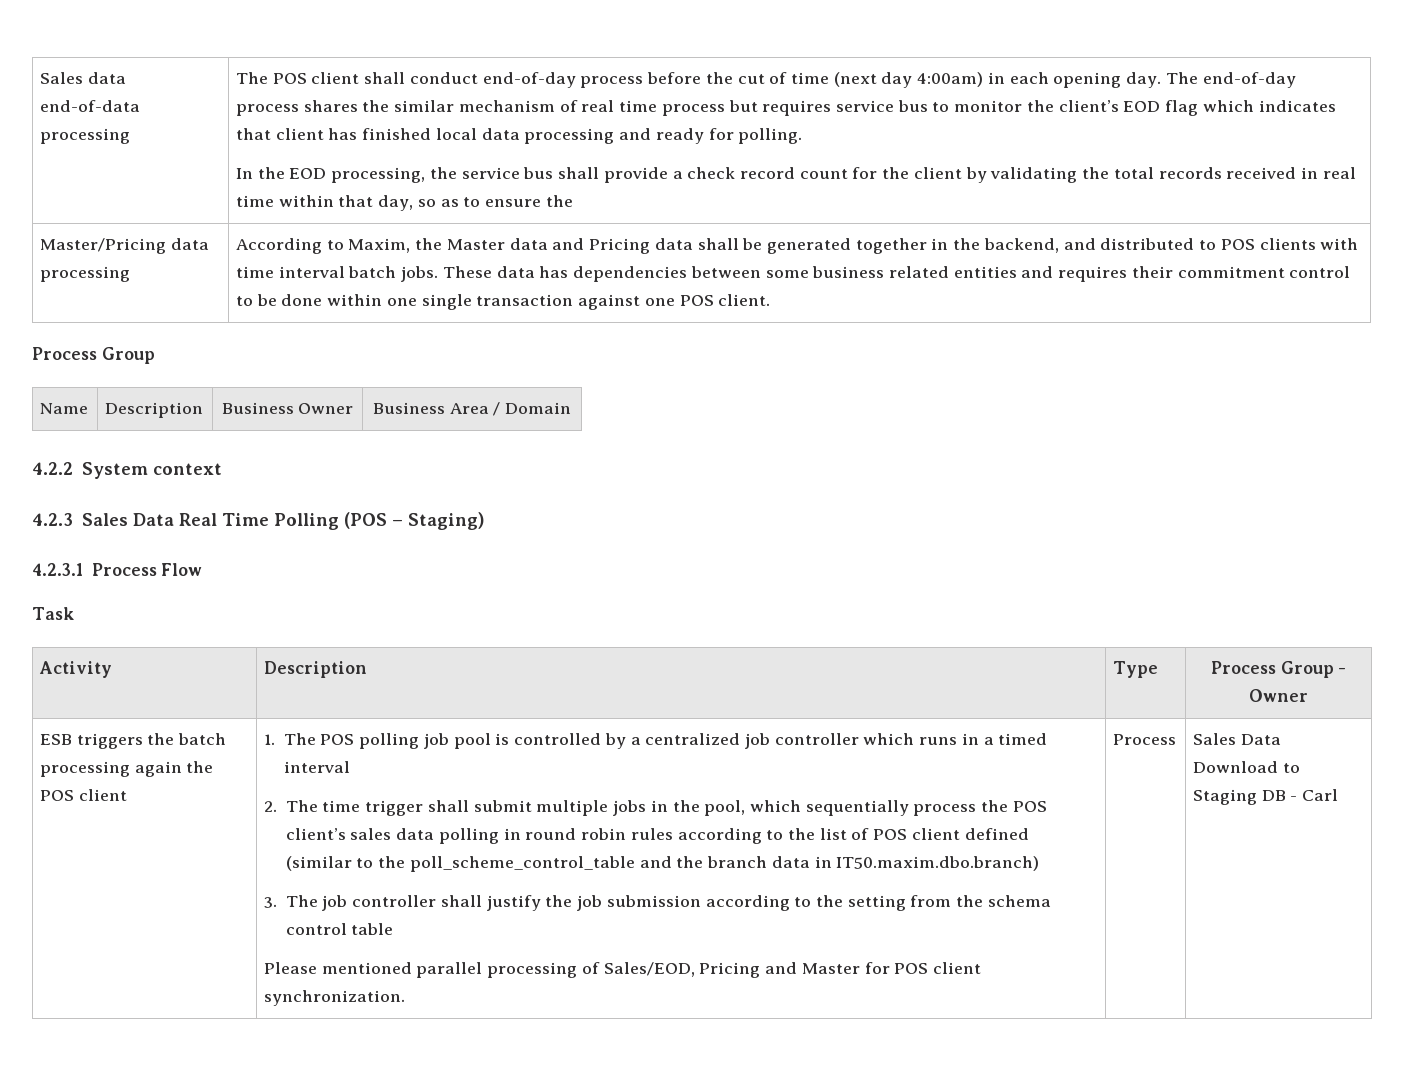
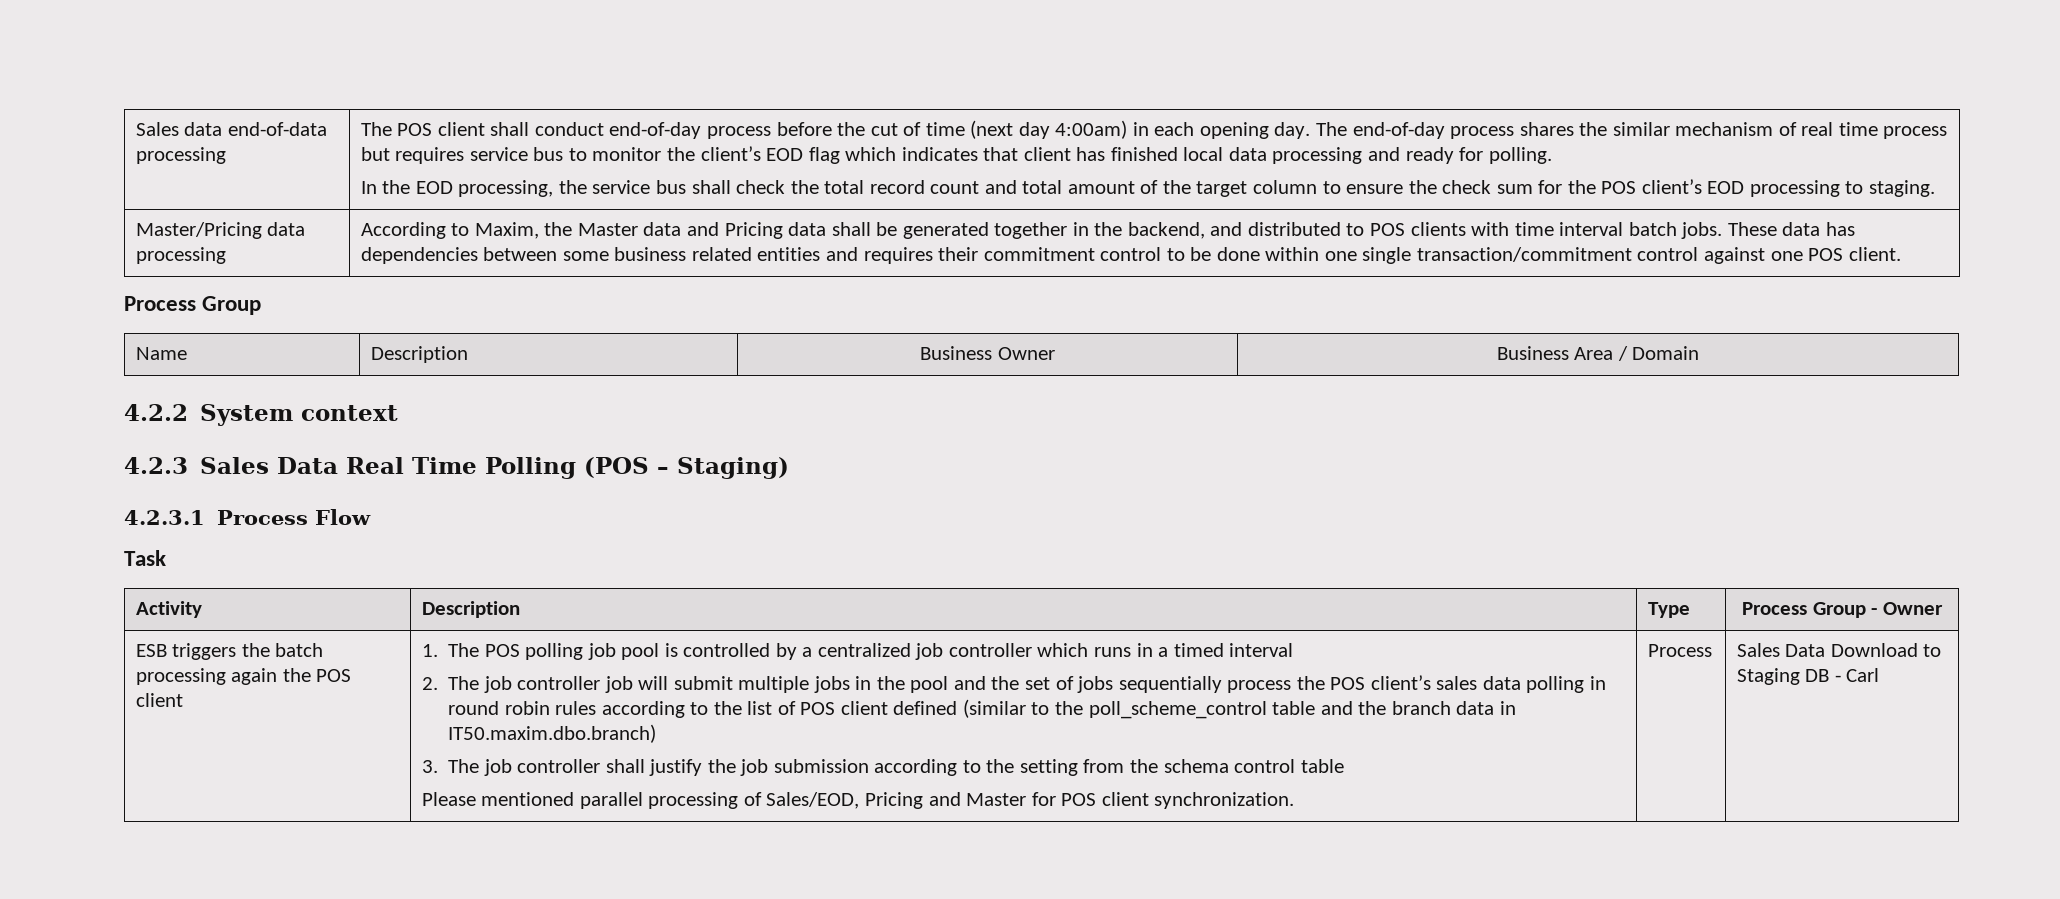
[603,167,1356,183] [236,195,573,211] provide a check record count for the client by validating the total records received in real time within that day, so as to ensure the -> [736,179,1935,197] check the total record count and total amount of the target column to ensure the check sum for the POS client’s EOD processing to staging.
[476,294,574,306] transaction -> [1416,247,1699,262] transaction/commitment control
[322,800,469,816] time trigger shall -> [483,676,669,693] job controller job will
[704,800,802,816] pool, which -> [910,676,1114,693] pool and the set of jobs
[409,856,635,872] poll_scheme_control_table -> [1088,701,1316,719] poll_scheme_control table

